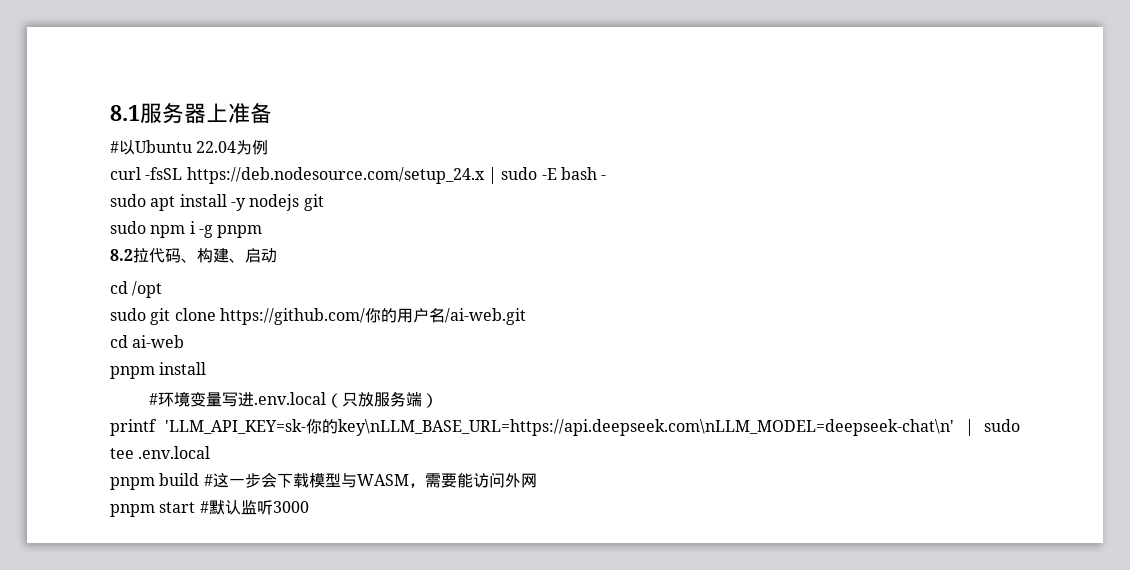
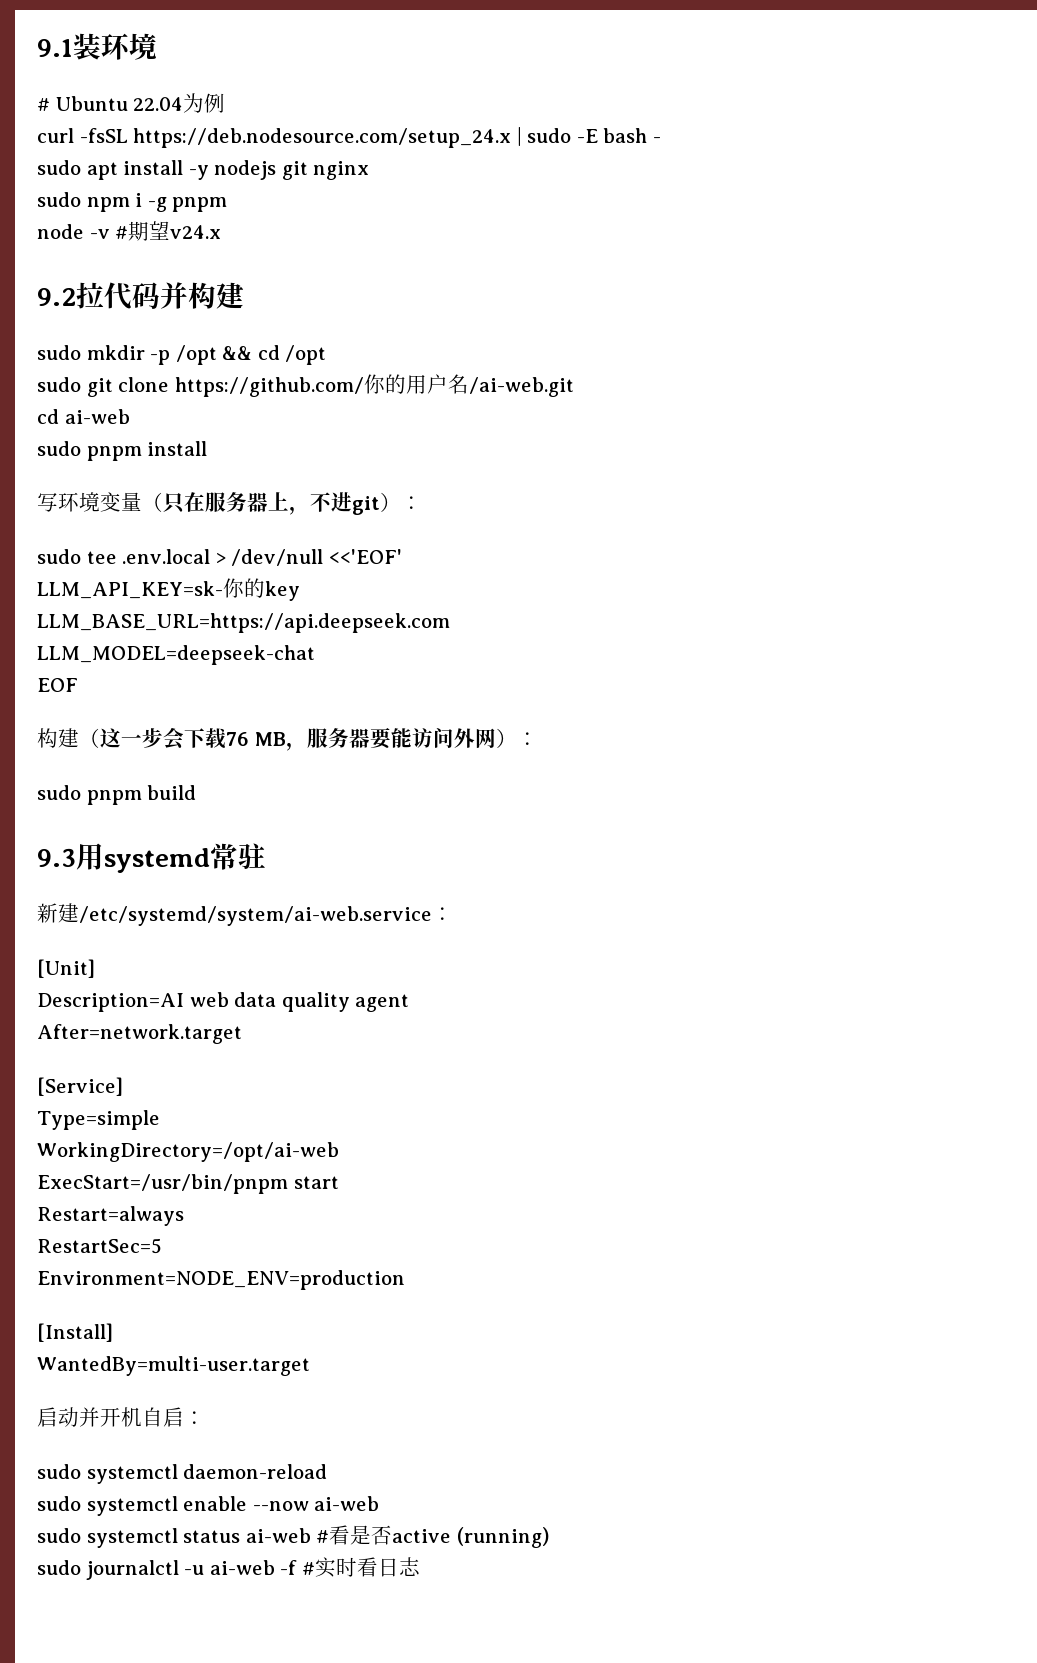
[110,103,272,124] [110,140,135,155] 8.1服务器上准备 // #以 -> [37,33,157,60] [37,98,50,111] 9.1装环境 // #
(324, 202) none -> [313,161,370,180] nginx
[110,248,277,263] 8.2拉代码、构建、启动 // -> [37,221,222,241] [37,282,244,310] [37,345,253,365] node -v #期望v24.x // 9.2拉代码并构建 // sudo mkdir -p /opt &&
(185, 341) none -> [37,441,81,456] sudo
[148,393,158,405] # -> [37,493,58,512] 写
[221,391,438,408] [110,419,1020,436] [110,446,211,459] [110,472,537,490] [110,500,309,517] 写进.env.local（只放服务端） // printf 'LLM_API_KEY=sk-你的key\nLLM_BASE_URL=https://api.deepseek.com\nLLM_MODEL=deepseek-chat\n' | sudo tee .env.local // pnpm build #这一步会下载模型与WASM，需要能访问外网 // pnpm start #默认监听3000 -> [142,492,422,515] [37,549,402,566] [37,578,300,601] [37,613,450,633] [37,645,315,665] [37,678,78,692] [37,727,538,751] [37,785,197,805] [37,843,266,873] [37,903,453,926] [37,959,95,978] [37,992,410,1012] [37,1024,242,1044] [37,1077,123,1096] [37,1110,160,1130] [37,1142,339,1162] [37,1174,339,1194] [37,1206,184,1226] [37,1238,162,1254] [37,1270,405,1290] [37,1323,113,1342] [37,1356,310,1376] [37,1407,205,1427] [37,1464,328,1484] [37,1496,380,1516] [37,1525,549,1548] [37,1557,420,1580] （只在服务器上，不进git）： // sudo tee .env.local > /dev/null <<'EOF' // LLM_API_KEY=sk-你的key // LLM_BASE_URL=https://api.deepseek.com // LLM_MODEL=deepseek-chat // EOF // 构建（这一步会下载76 MB，服务器要能访问外网）： // sudo pnpm build // 9.3用systemd常驻 // 新建/etc/systemd/system/ai-web.service： // [Unit] // Description=AI web data quality agent // After=network.target // [Service] // Type=simple // WorkingDirectory=/opt/ai-web // ExecStart=/usr/bin/pnpm start // Restart=always // RestartSec=5 // Environment=NODE_ENV=production // [Install] // WantedBy=multi-user.target // 启动并开机自启： // sudo systemctl daemon-reload // sudo systemctl enable --now ai-web // sudo systemctl status ai-web #看是否active (running) // sudo journalctl -u ai-web -f #实时看日志

